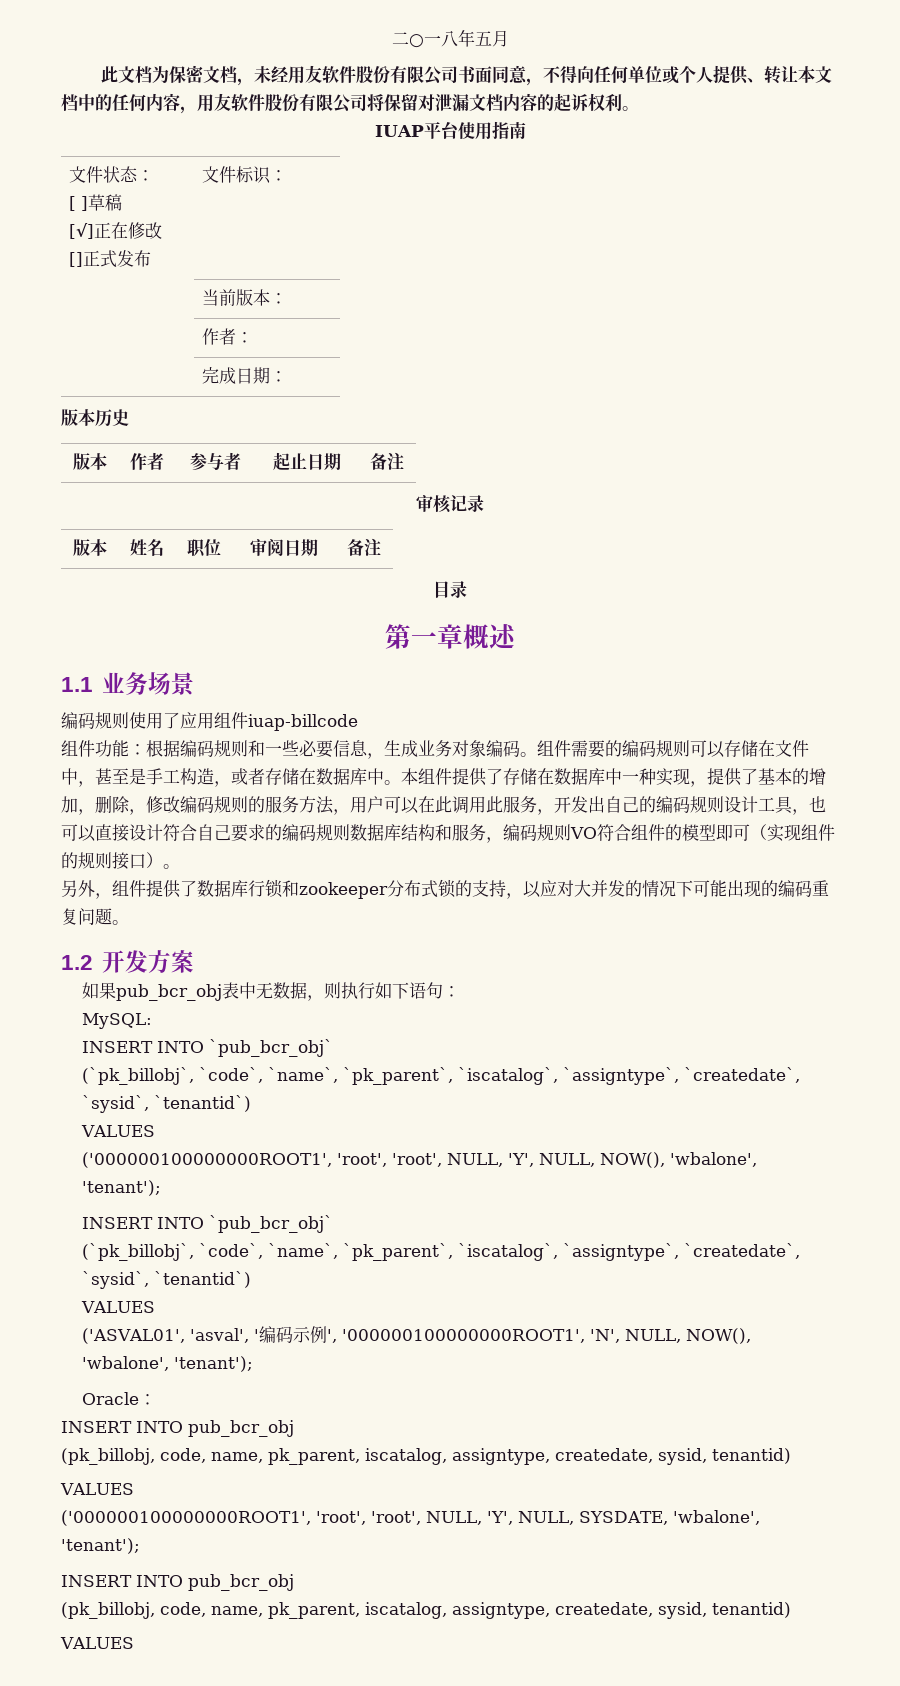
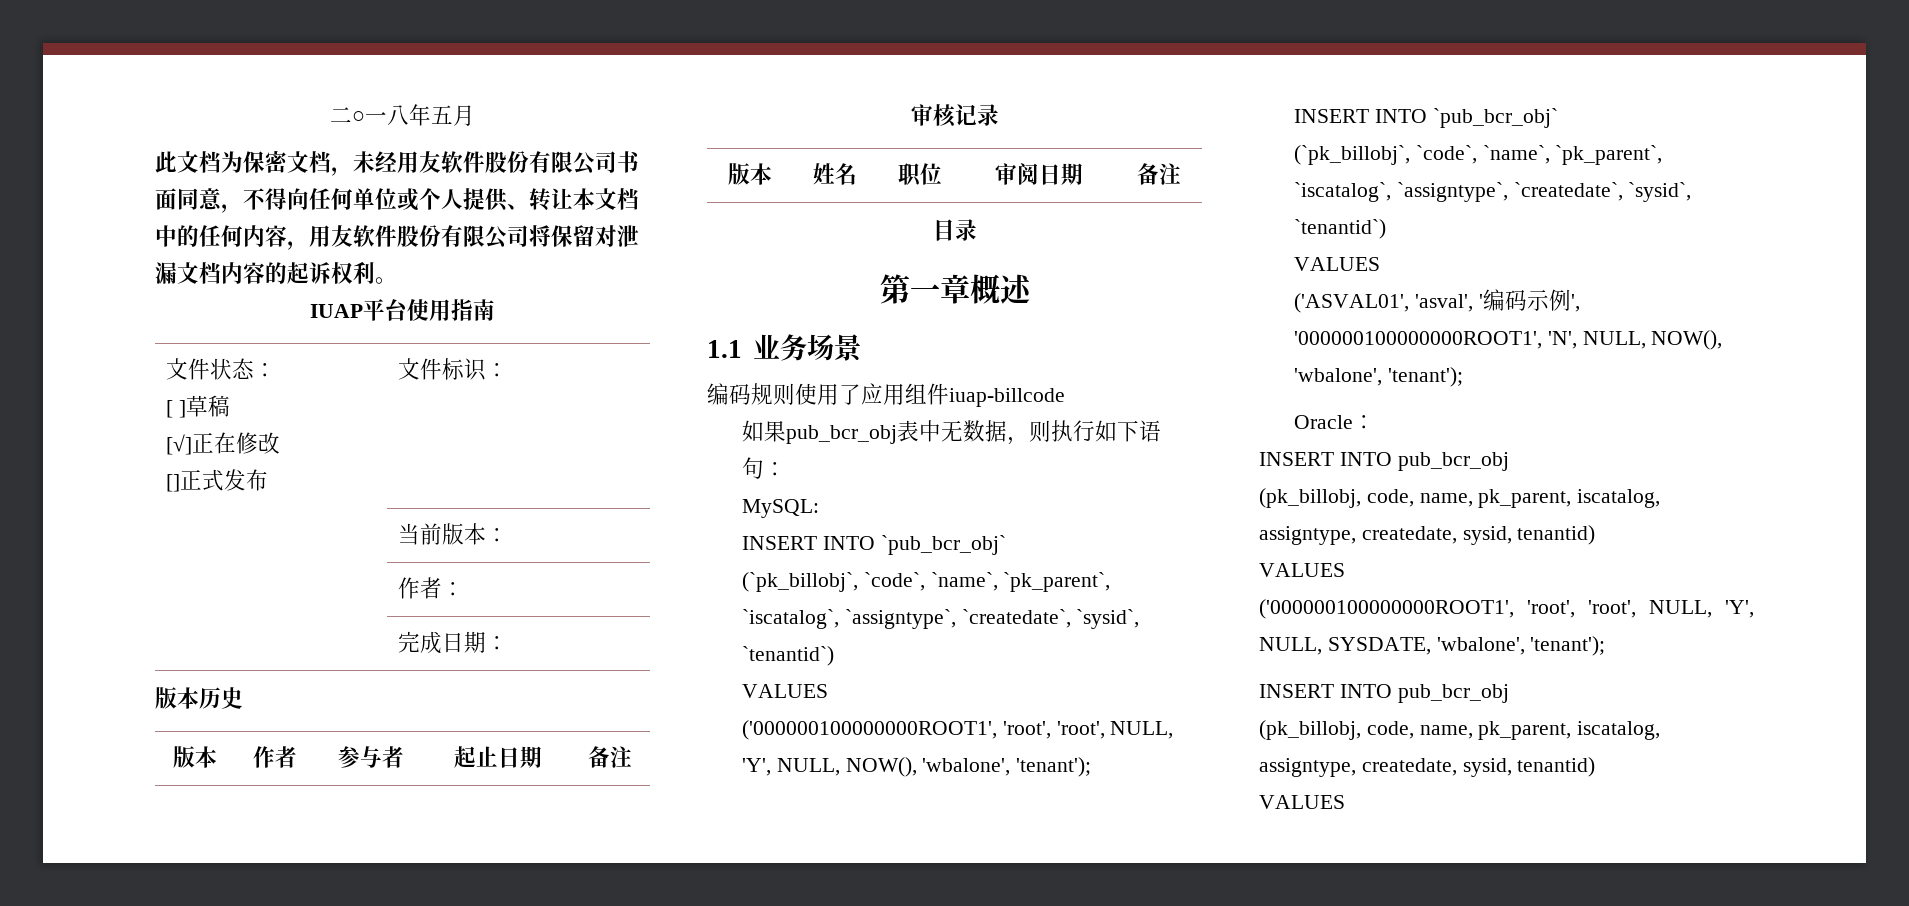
[61,740,809,759] [61,768,826,787] [61,795,826,815] [61,824,835,843] [61,852,180,870] [61,879,829,899] [61,908,129,925] [61,950,194,973] // 组件功能：根据编码规则和一些必要信息，生成业务对象编码。组件需要的编码规则可以存储在文件中，甚至是手工构造，或者存储在数据库中。本组件提供了存储在数据库中一种实现，提供了基本的增加，删除，修改编码规则的服务方法，用户可以在此调用此服务，开发出自己的编码规则设计工具，也可以直接设计符合自己要求的编码规则数据库结构和服务，编码规则VO符合组件的模型即可（实现组件的规则接口）。 // 另外，组件提供了数据库行锁和zookeeper分布式锁的支持，以应对大并发的情况下可能出现的编码重复问题。 // 1.2开发方案 -> (1065, 397) none

